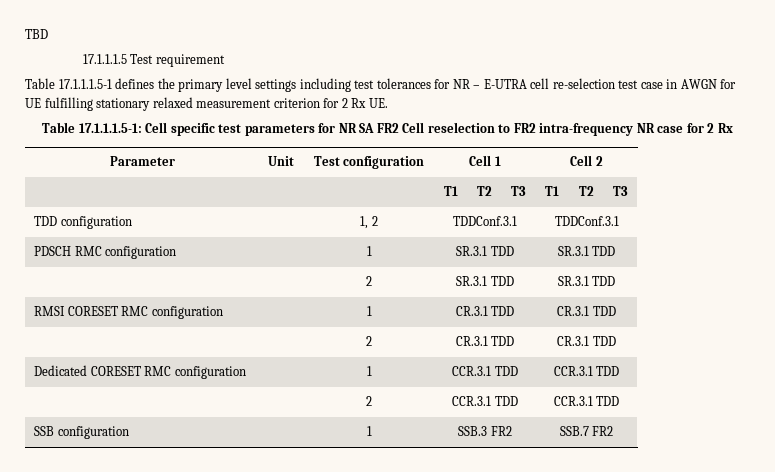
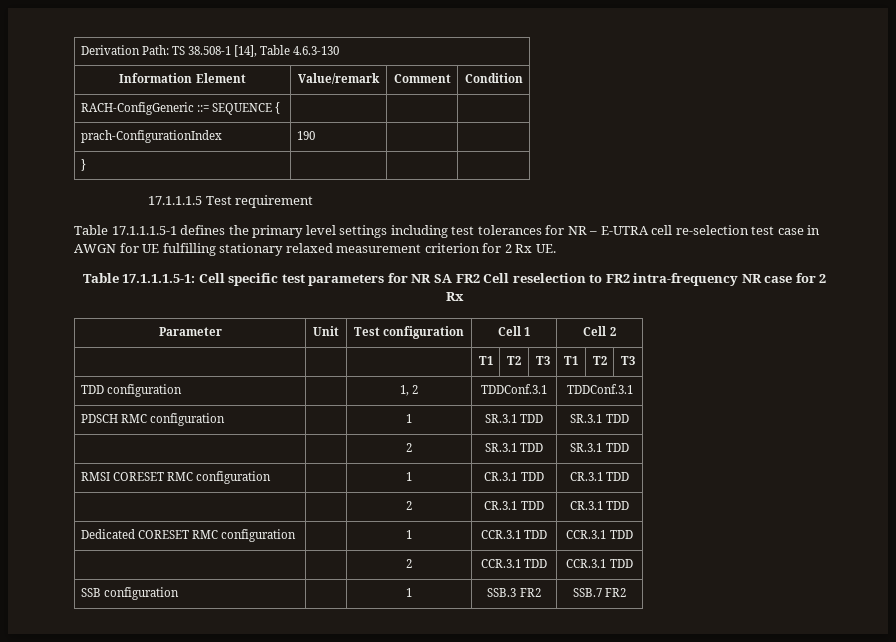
[25,29,48,39] TBD -> [80,45,340,57] [119,73,246,83] [298,73,380,84] [393,74,451,83] [464,73,523,83] [80,102,281,115] [80,130,222,143] [296,131,315,140] [80,159,86,171] Derivation Path: TS 38.508-1 [14], Table 4.6.3-130 // Information Element | Value/remark | Comment | Condition // RACH-ConfigGeneric ::= SEQUENCE { | | | // prach-ConfigurationIndex | 190 | | // } | | |

